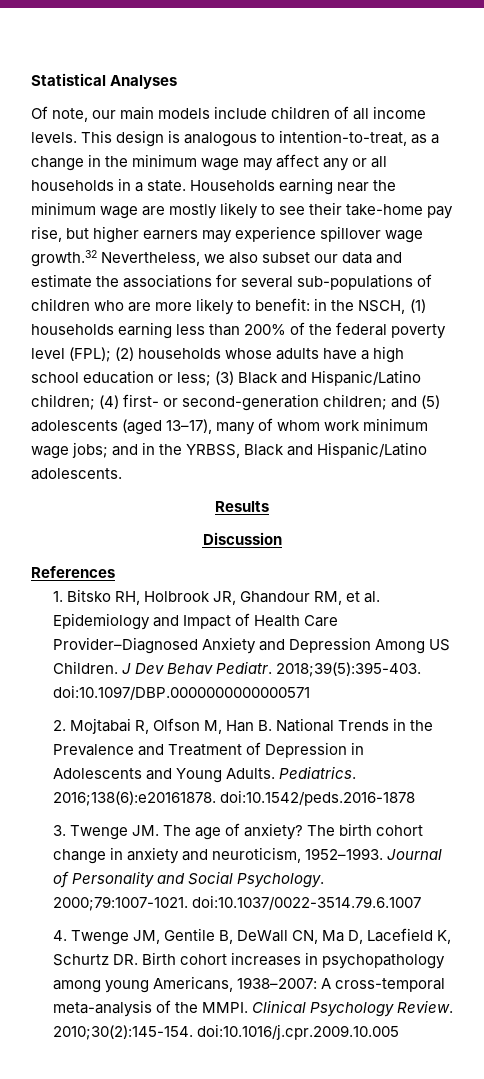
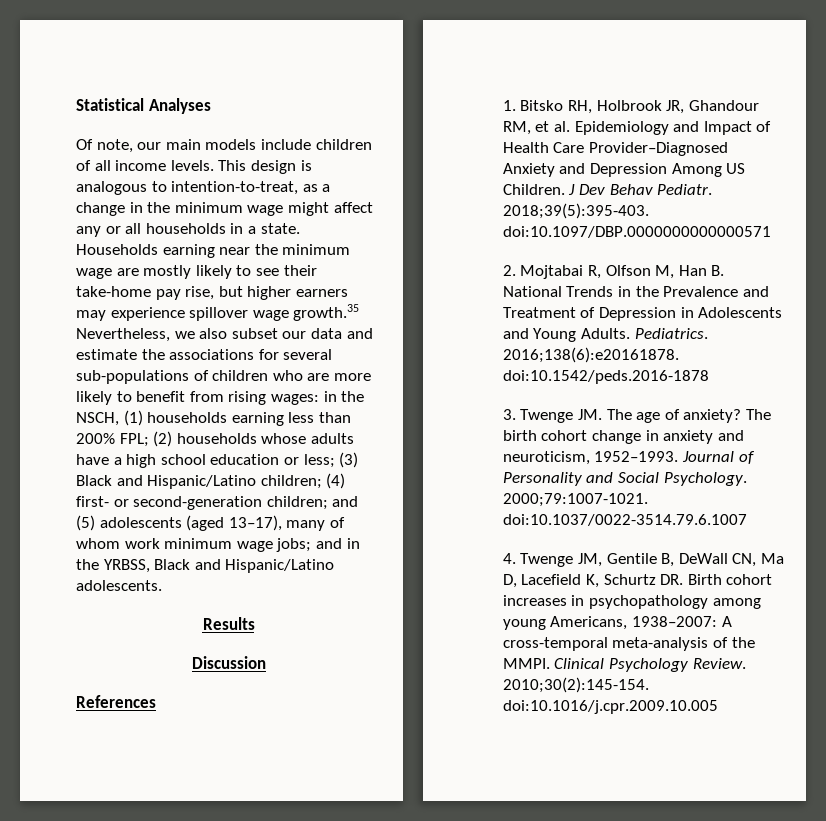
[243,158,274,171] may -> [287,202,329,216] might
[31,250,97,267] growth.32 -> [293,304,360,321] growth.35
[255,298,311,311] benefit: -> [136,391,319,405] benefit from rising wages:
[290,322,447,339] [31,347,112,362] of the federal poverty level (FPL); -> [119,433,149,447] FPL;

